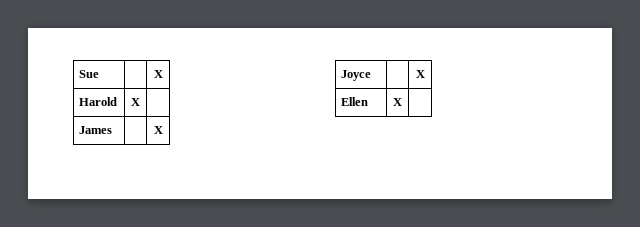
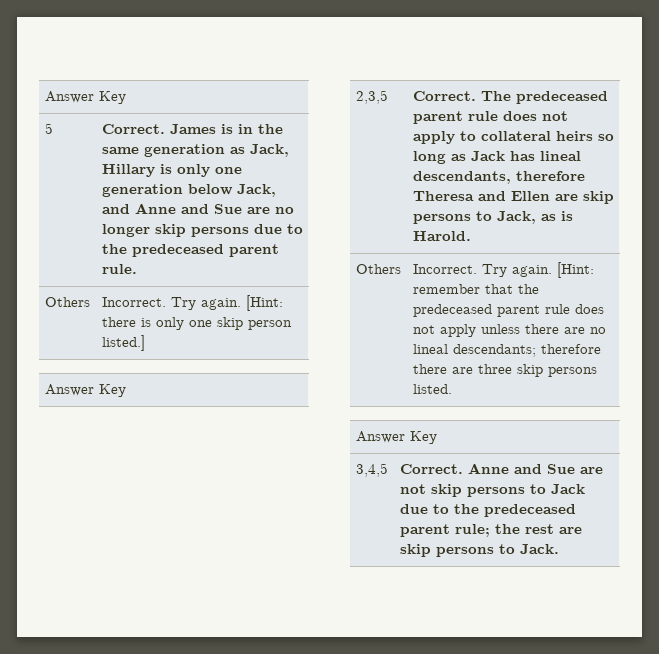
[79,70,100,78] [153,70,163,78] [79,97,118,106] [131,98,140,106] [79,126,113,134] [153,126,163,134] [341,70,372,81] [415,70,425,78] [341,97,369,106] [393,98,402,106] Sue | | X // Harold | X | // James | | X // Joyce | | X // Ellen | X | -> [44,91,126,104] [44,123,53,134] [101,124,283,134] [101,144,289,157] [101,164,242,177] [101,184,276,197] [101,203,294,214] [101,224,303,237] [101,244,279,257] [101,264,137,274] [44,297,90,307] [101,295,283,311] [101,317,292,330] [101,335,145,351] [44,384,126,397] [355,90,388,104] [412,91,608,104] [412,111,568,124] [412,131,614,144] [412,151,581,164] [412,171,585,184] [412,191,614,204] [412,211,573,224] [412,231,471,241] [355,264,401,274] [412,262,594,278] [412,284,539,294] [412,304,604,317] [412,324,606,337] [412,344,601,357] [412,364,597,377] [412,384,452,394] [355,431,437,444] [355,463,388,477] [399,463,603,474] [399,484,585,497] [399,504,576,517] [399,524,582,537] [399,544,559,557] Answer Key // 5 | Correct. James is in the same generation as Jack, Hillary is only one generation below Jack, and Anne and Sue are no longer skip persons due to the predeceased parent rule. // Others | Incorrect. Try again. [Hint: there is only one skip person listed.] // Answer Key // 2,3,5 | Correct. The predeceased parent rule does not apply to collateral heirs so long as Jack has lineal descendants, therefore Theresa and Ellen are skip persons to Jack, as is Harold. // Others | Incorrect. Try again. [Hint: remember that the predeceased parent rule does not apply unless there are no lineal descendants; therefore there are three skip persons listed. // Answer Key // 3,4,5 | Correct. Anne and Sue are not skip persons to Jack due to the predeceased parent rule; the rest are skip persons to Jack.

